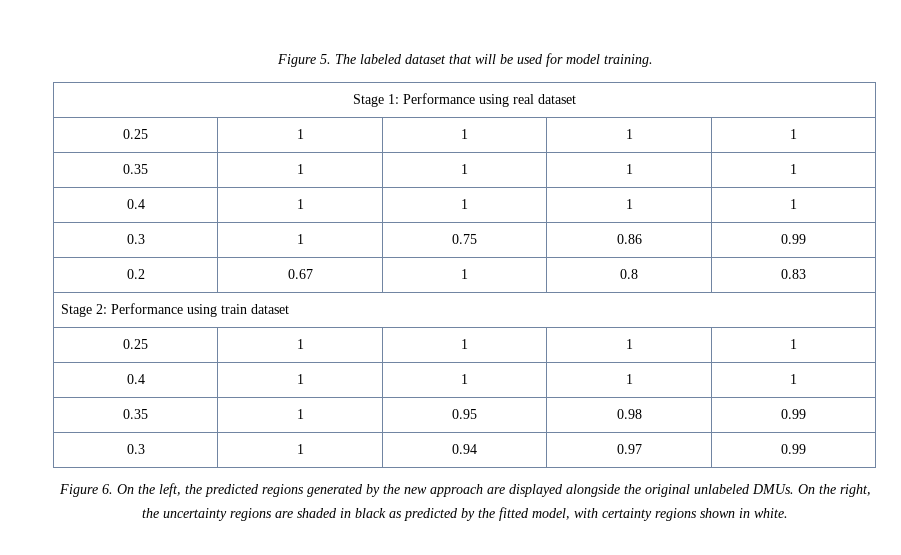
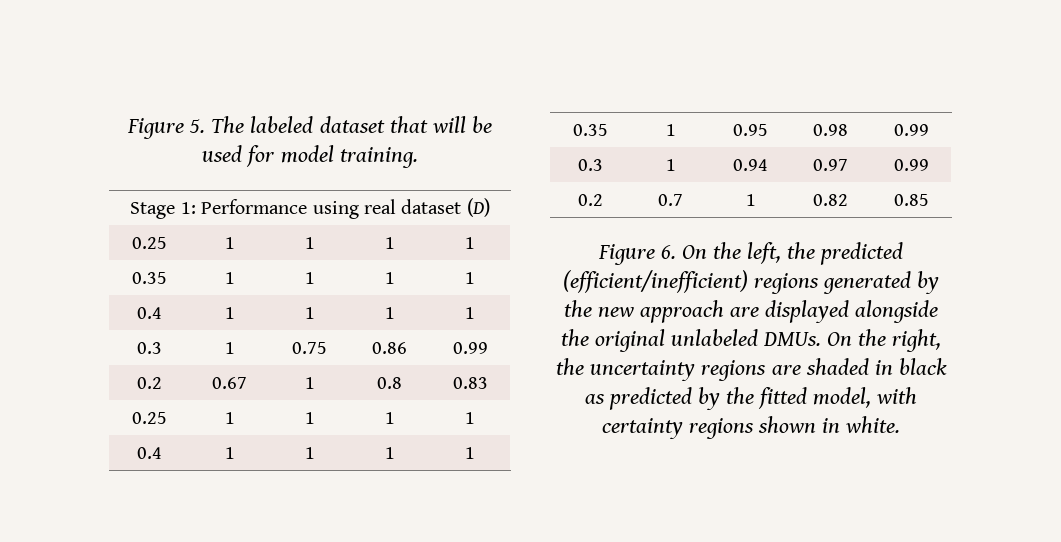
(576, 99) none -> [466,198,490,217] (D)
[61,303,290,317] // Stage 2: Performance using train dataset -> (488, 383) none
(806, 449) none -> [578,194,603,206] [658,194,683,206] [745,194,756,206] [813,194,848,206] [893,194,929,206] // 0.2 | 0.7 | 1 | 0.82 | 0.85
(259, 490) none -> [562,270,748,293] (efficient/inefficient)

